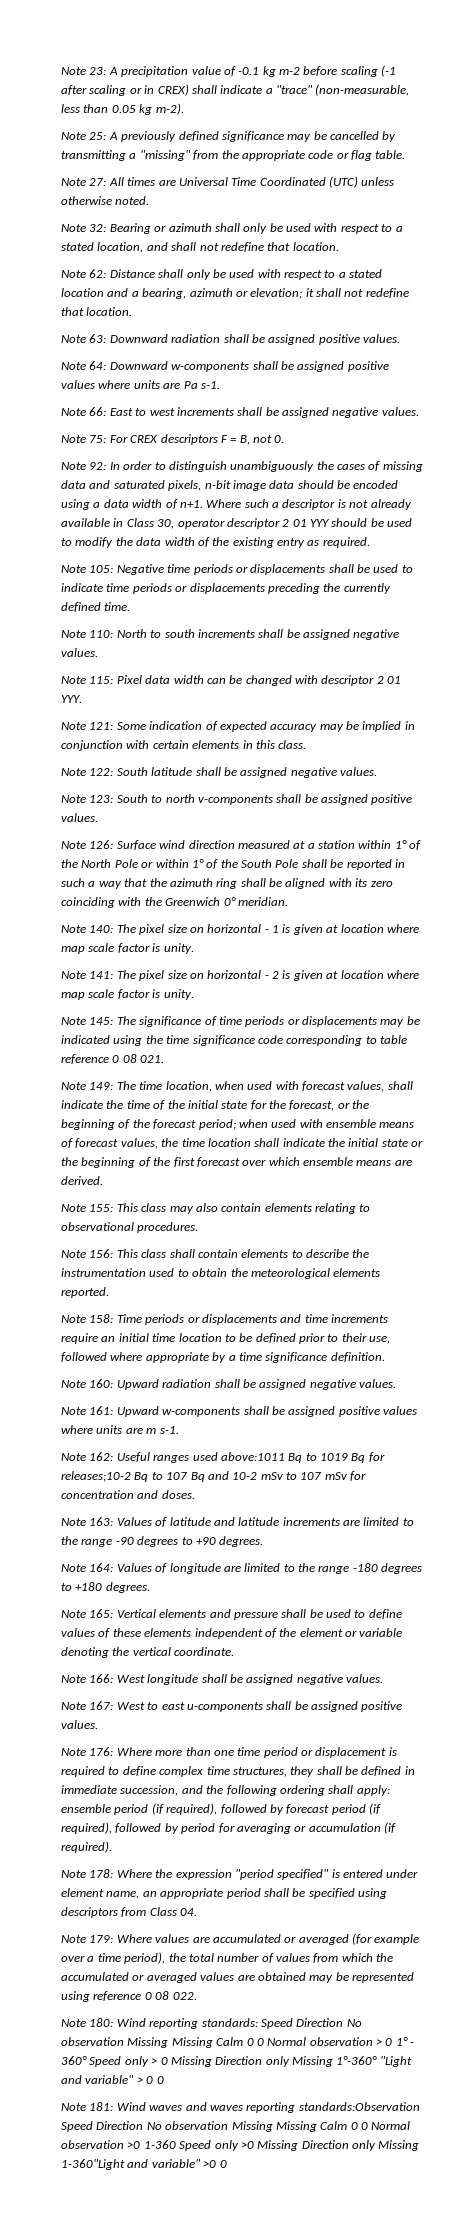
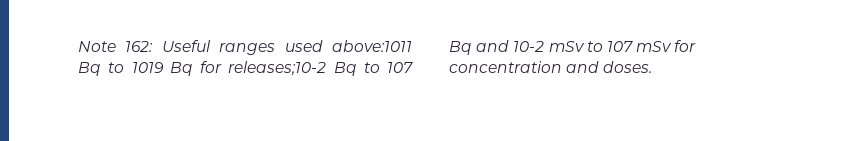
[61,65,397,77] [61,84,410,96] [61,103,184,115] [61,131,397,142] [61,150,406,161] [61,176,395,188] [61,196,150,205] [61,223,403,234] [61,242,339,253] [61,269,383,280] [61,288,409,299] [61,307,133,316] [61,334,400,345] [61,361,389,372] [61,380,220,389] [61,407,419,418] [61,434,285,445] [61,461,423,472] [61,480,399,491] [61,499,412,510] [61,518,413,529] [61,537,370,548] [61,564,413,575] [61,583,391,594] [61,602,131,612] [61,629,400,640] [61,648,98,657] [61,675,402,686] [61,695,82,703] [61,721,415,732] [61,740,307,751] [61,767,377,778] [61,794,413,805] [61,813,98,822] [61,840,422,850] [61,859,405,870] [61,878,393,889] [61,897,288,908] [61,924,419,935] [61,943,194,954] [61,970,419,981] [61,989,194,1000] [61,1016,420,1027] [61,1035,407,1046] [61,1054,165,1064] [61,1081,413,1092] [61,1100,370,1111] [61,1119,415,1130] [61,1138,424,1149] [61,1157,412,1168] [61,1176,103,1185] [61,1203,371,1214] [61,1222,199,1233] [61,1249,370,1258] [61,1268,381,1279] [61,1287,109,1298] [61,1314,388,1325] [61,1333,391,1344] [61,1352,385,1363] [61,1379,396,1390] [61,1406,417,1417] [61,1425,179,1434] [61,1453,86,1461] Note 23: A precipitation value of -0.1 kg m-2 before scaling (-1 after scaling or in CREX) shall indicate a "trace" (non-measurable, less than 0.05 kg m-2). // Note 25: A previously defined significance may be cancelled by transmitting a "missing" from the appropriate code or flag table. // Note 27: All times are Universal Time Coordinated (UTC) unless otherwise noted. // Note 32: Bearing or azimuth shall only be used with respect to a stated location, and shall not redefine that location. // Note 62: Distance shall only be used with respect to a stated location and a bearing, azimuth or elevation; it shall not redefine that location. // Note 63: Downward radiation shall be assigned positive values. // Note 64: Downward w-components shall be assigned positive values where units are Pa s-1. // Note 66: East to west increments shall be assigned negative values. // Note 75: For CREX descriptors F = B, not 0. // Note 92: In order to distinguish unambiguously the cases of missing data and saturated pixels, n-bit image data should be encoded using a data width of n+1. Where such a descriptor is not already available in Class 30, operator descriptor 2 01 YYY should be used to modify the data width of the existing entry as required. // Note 105: Negative time periods or displacements shall be used to indicate time periods or displacements preceding the currently defined time. // Note 110: North to south increments shall be assigned negative values. // Note 115: Pixel data width can be changed with descriptor 2 01 YYY. // Note 121: Some indication of expected accuracy may be implied in conjunction with certain elements in this class. // Note 122: South latitude shall be assigned negative values. // Note 123: South to north v-components shall be assigned positive values. // Note 126: Surface wind direction measured at a station within 1° of the North Pole or within 1° of the South Pole shall be reported in such a way that the azimuth ring shall be aligned with its zero coinciding with the Greenwich 0° meridian. // Note 140: The pixel size on horizontal - 1 is given at location where map scale factor is unity. // Note 141: The pixel size on horizontal - 2 is given at location where map scale factor is unity. // Note 145: The significance of time periods or displacements may be indicated using the time significance code corresponding to table reference 0 08 021. // Note 149: The time location, when used with forecast values, shall indicate the time of the initial state for the forecast, or the beginning of the forecast period; when used with ensemble means of forecast values, the time location shall indicate the initial state or the beginning of the first forecast over which ensemble means are derived. // Note 155: This class may also contain elements relating to observational procedures. // Note 156: This class shall contain elements to describe the instrumentation used to obtain the meteorological elements reported. // Note 158: Time periods or displacements and time increments require an initial time location to be defined prior to their use, followed where appropriate by a time significance definition. // Note 160: Upward radiation shall be assigned negative values. // Note 161: Upward w-components shall be assigned positive values where units are m s-1. // Note -> [78,41,116,52] Note
[61,1517,414,1527] [61,1536,264,1547] [61,1563,423,1574] [61,1582,150,1593] [61,1609,402,1620] [61,1628,403,1639] [61,1647,235,1658] [61,1674,383,1685] [61,1701,403,1712] [61,1720,98,1729] [61,1747,397,1758] [61,1766,415,1777] [61,1785,390,1796] [61,1803,381,1815] [61,1822,396,1834] [61,1841,112,1853] [61,1869,419,1880] [61,1888,387,1899] [61,1907,198,1918] [61,1933,420,1945] [61,1952,394,1964] [61,1972,414,1983] [61,1991,197,2002] [61,2018,362,2029] [61,2037,415,2048] [61,2056,412,2067] [61,2075,164,2084] [61,2102,420,2113] [61,2121,411,2132] [61,2140,420,2151] [61,2159,227,2170] // Note 163: Values of latitude and latitude increments are limited to the range -90 degrees to +90 degrees. // Note 164: Values of longitude are limited to the range -180 degrees to +180 degrees. // Note 165: Vertical elements and pressure shall be used to define values of these elements independent of the element or variable denoting the vertical coordinate. // Note 166: West longitude shall be assigned negative values. // Note 167: West to east u-components shall be assigned positive values. // Note 176: Where more than one time period or displacement is required to define complex time structures, they shall be defined in immediate succession, and the following ordering shall apply: ensemble period (if required), followed by forecast period (if required), followed by period for averaging or accumulation (if required). // Note 178: Where the expression "period specified" is entered under element name, an appropriate period shall be specified using descriptors from Class 04. // Note 179: Where values are accumulated or averaged (for example over a time period), the total number of values from which the accumulated or averaged values are obtained may be represented using reference 0 08 022. // Note 180: Wind reporting standards: Speed Direction No observation Missing Missing Calm 0 0 Normal observation > 0 1° - 360° Speed only > 0 Missing Direction only Missing 1°-360° "Light and variable" > 0 0 // Note 181: Wind waves and waves reporting standards:Observation Speed Direction No observation Missing Missing Calm 0 0 Normal observation >0 1-360 Speed only >0 Missing Direction only Missing 1-360"Light and variable" >0 0 -> (653, 67) none

